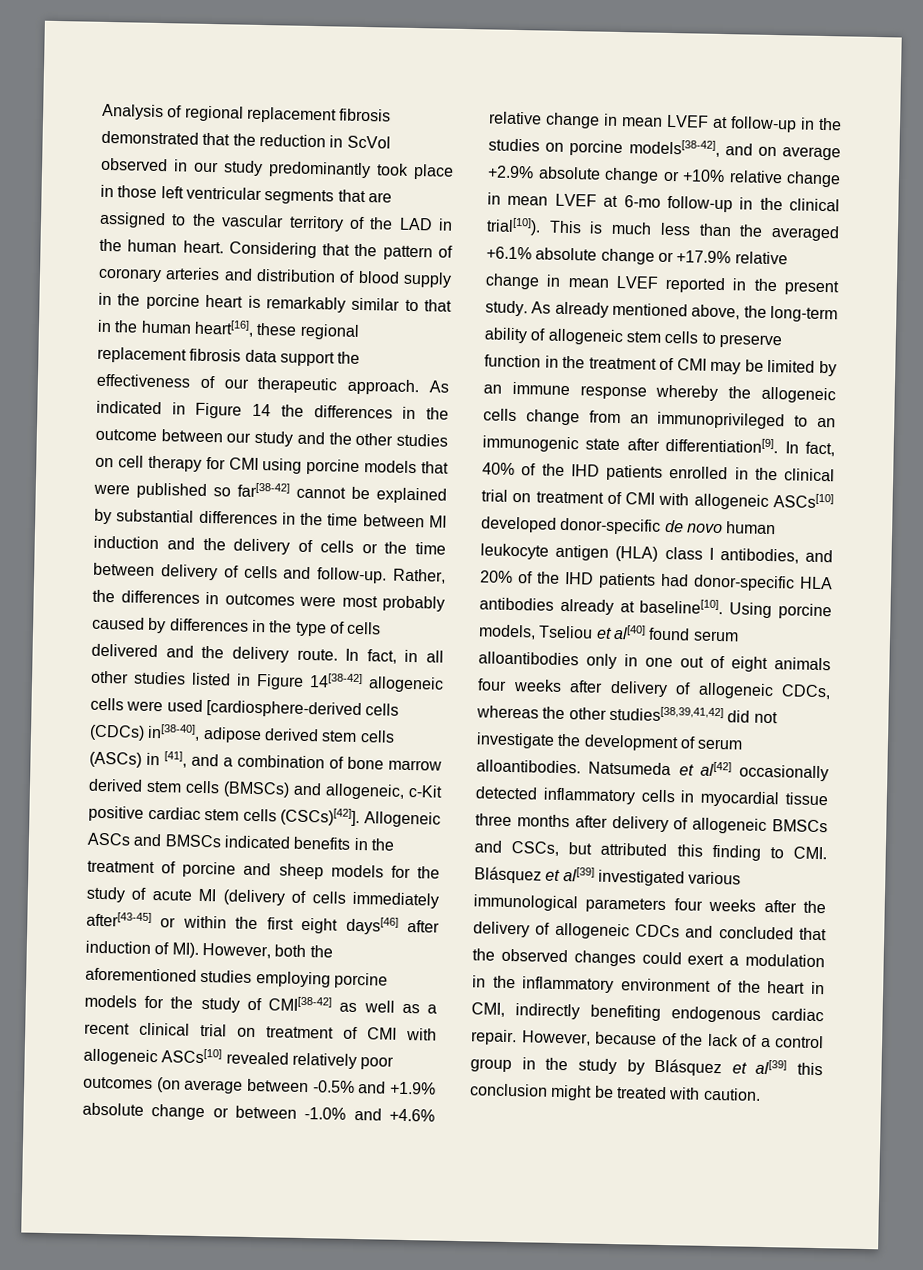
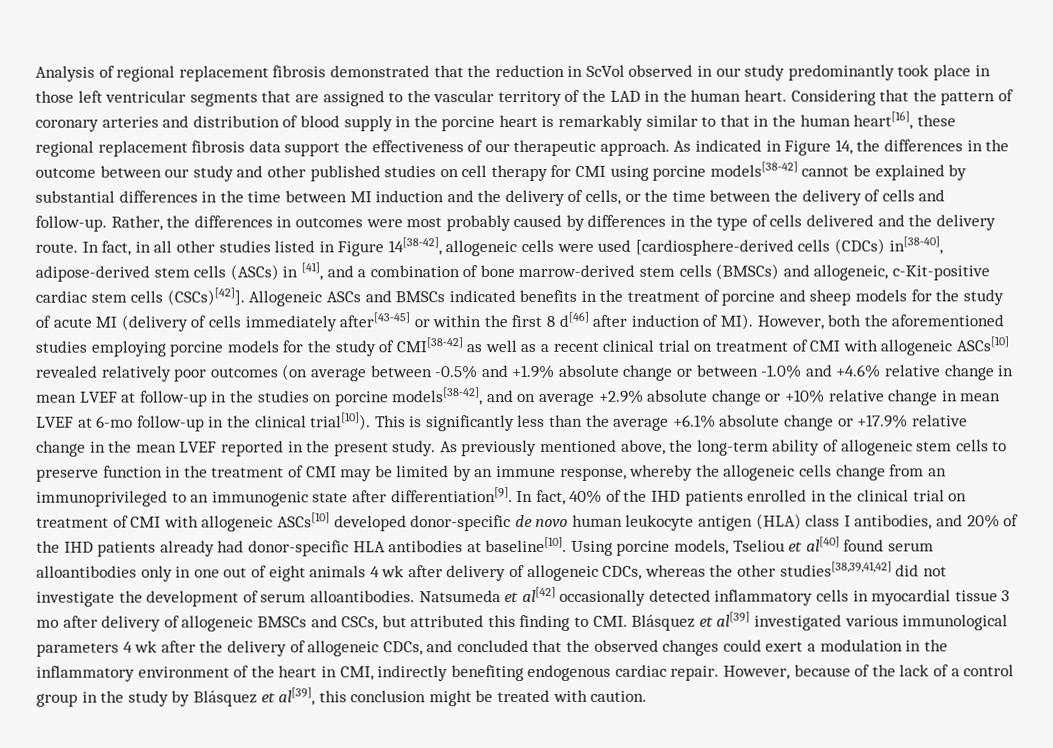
[252,403,272,417] 14 -> [834,139,853,155] 14,
[328,432,394,446] the other -> [266,165,381,182] other published
[364,460,449,474] [93,482,290,499] models that were published so far[38-42] -> [709,161,798,177] models[38-42]
[319,540,354,553] cells -> [585,189,622,205] cells,
(155, 569) none -> [774,189,799,202] the
[309,673,363,689] 14[38-42] -> [387,237,442,256] 14[38-42],
[202,726,319,744] adipose derived -> [35,265,150,282] adipose-derived
[388,759,442,771] [88,778,143,792] marrow derived -> [518,264,636,278] marrow-derived
[408,785,443,798] [88,805,144,822] c-Kit positive -> [892,265,991,281] c-Kit-positive
[301,916,399,935] eight days[46] -> [546,311,589,327] 8 d[46]
[611,221,653,235] much -> [425,415,515,432] significantly
[771,224,840,242] averaged -> [613,417,670,431] average
(562, 280) none -> [108,440,133,453] the
[554,301,609,318] already -> [461,439,538,457] previously
[579,385,647,400] response -> [559,467,627,481] response,
(656, 580) none -> [159,540,215,557] already
[559,598,614,615] already -> (464, 546) none
[477,678,562,692] four weeks -> [369,565,405,578] 4 wk
[475,813,570,828] three months -> [1001,590,1011,602] [36,619,59,628] 3 mo
[673,898,757,912] four weeks -> [122,640,158,653] 4 wk
[635,924,680,938] CDCs -> [382,641,423,656] CDCs,
[755,1059,788,1075] al[39] -> [278,687,316,706] al[39],

